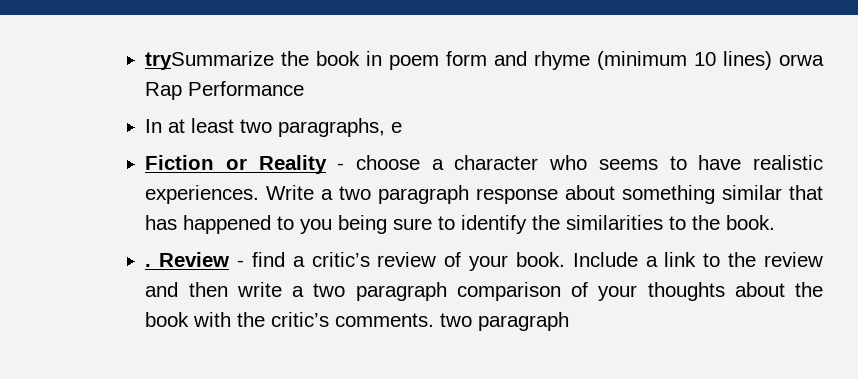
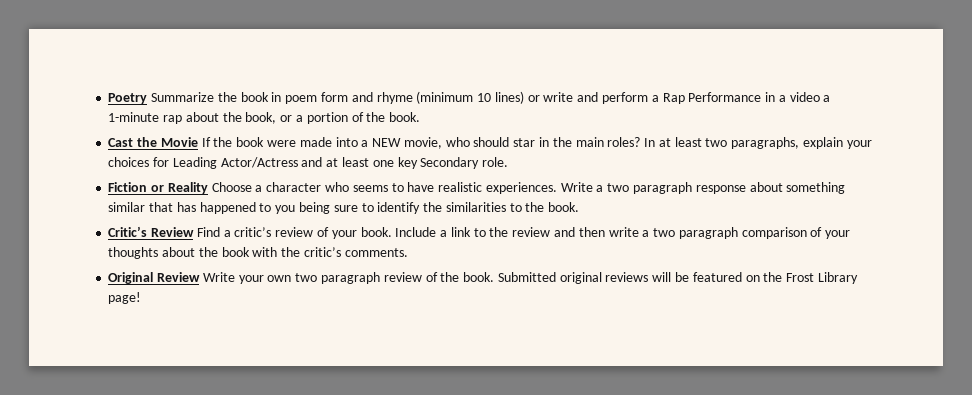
[145,51,275,70] trySummarize -> [108,92,215,104] Poetry Summarize
[779,54,825,66] [145,81,305,100] orwa Rap Performance // -> [527,92,831,104] [108,112,421,124] [108,137,641,149] or write and perform a Rap Performance in a video a 1-minute rap about the book, or a portion of the book. // Cast the Movie If the book were made into a NEW movie, who should star in the main roles?
[391,122,403,133] e -> [803,137,872,149] [108,157,509,169] explain your choices for Leading Actor/Actress and at least one key Secondary role.
[337,155,421,170] - choose -> [211,182,252,192] Choose
[145,252,285,267] . Review - find -> [108,226,220,237] Critic’s Review Find
[440,312,570,331] two paragraph -> [108,272,858,284] [108,292,142,304] // Original Review Write your own two paragraph review of the book. Submitted original reviews will be featured on the Frost Library page!

